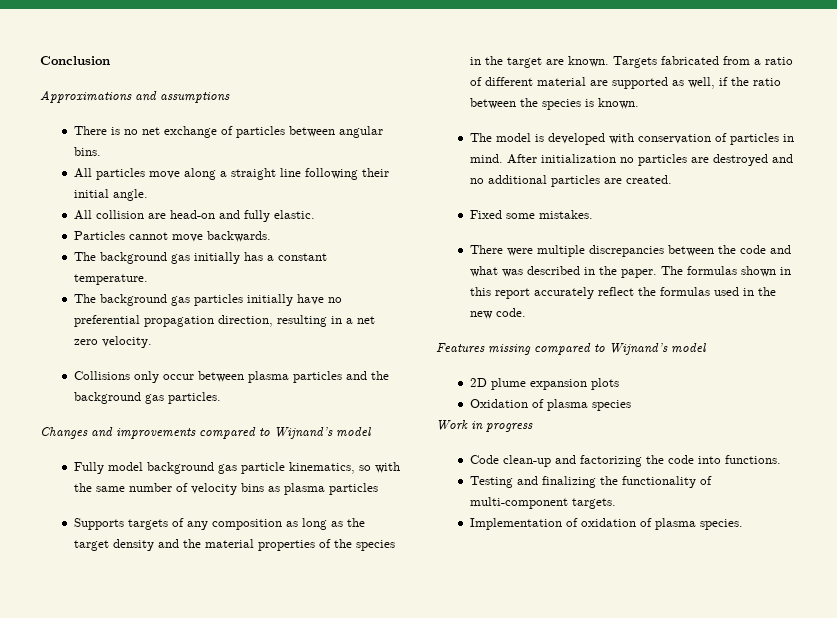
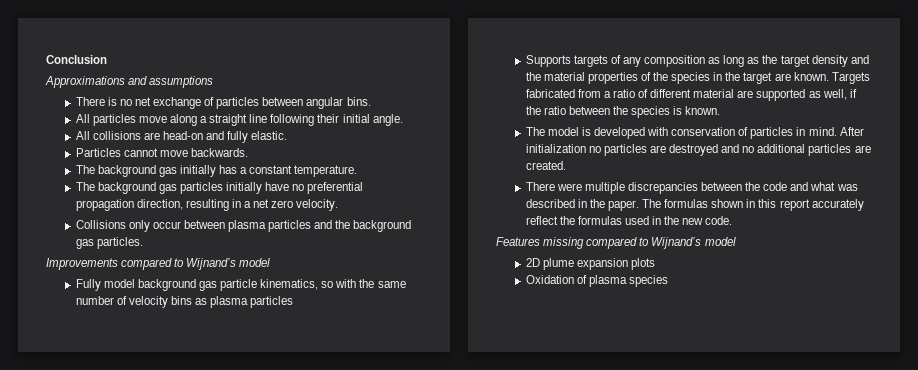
[96,210,145,219] collision -> [92,131,141,140] collisions
[40,427,196,439] Changes and improvements -> [46,258,118,270] Improvements
[470,210,594,219] // Fixed some mistakes. -> (566, 165) none
[436,420,533,432] [470,455,782,467] [470,476,713,488] [470,497,617,509] [470,518,744,530] // Work in progress // Code clean-up and factorizing the code into functions. // Testing and finalizing the functionality of multi-component targets. // Implementation of oxidation of plasma species. -> (668, 281) none

